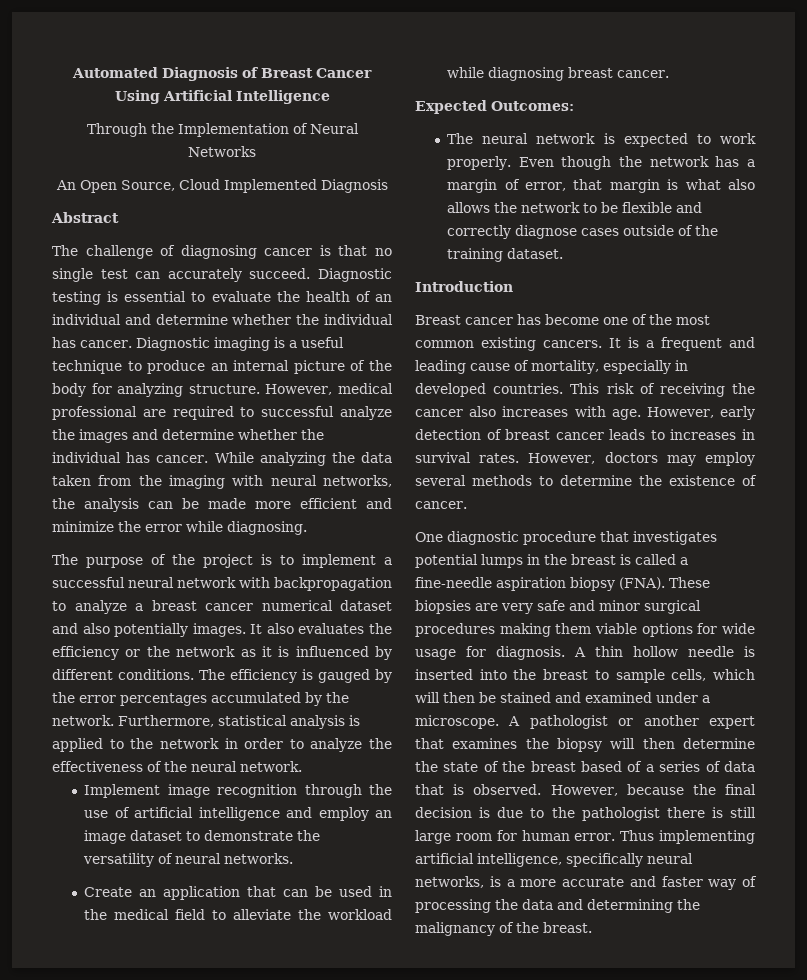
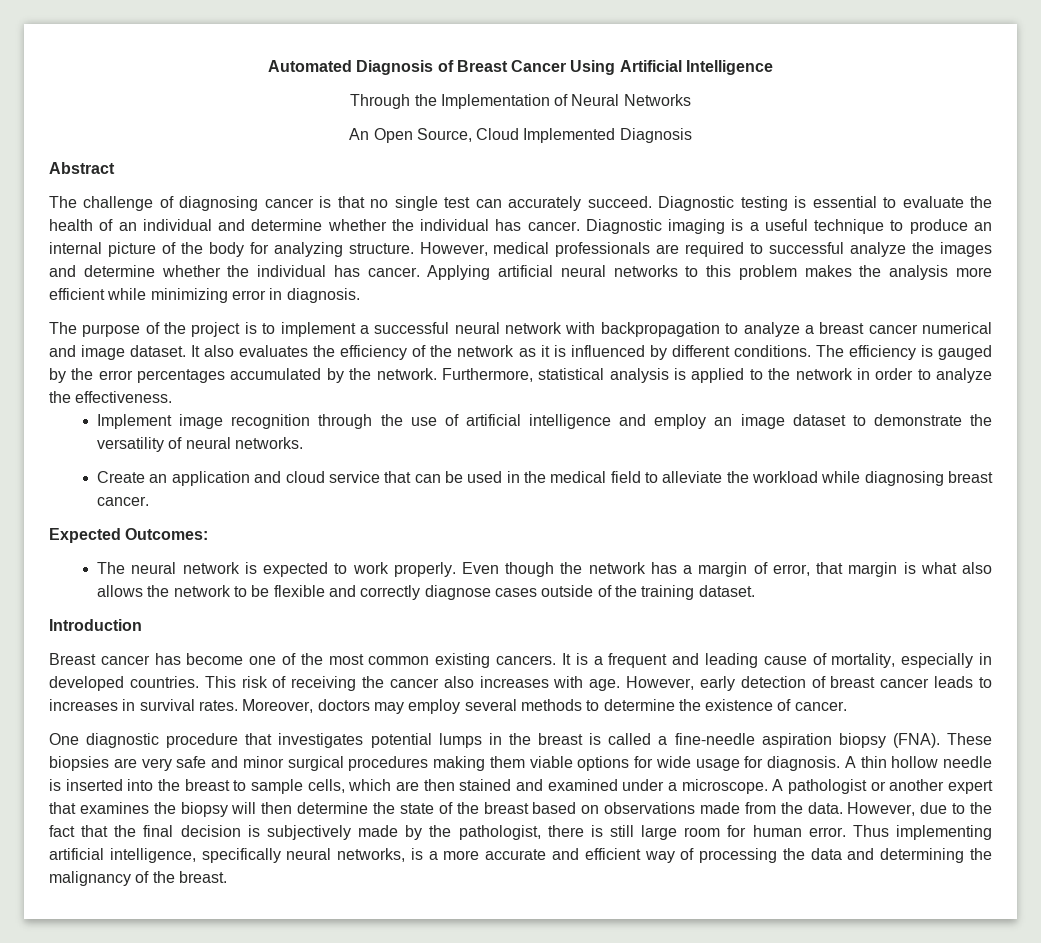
[52,406,137,420] professional -> [555,242,651,257] professionals
[214,452,392,466] [52,475,392,489] [52,498,392,512] [52,521,307,535] While analyzing the data taken from the imaging with neural networks, the analysis can be made more efficient and minimize the error while diagnosing. -> [427,265,992,280] [49,288,360,303] Applying artificial neural networks to this problem makes the analysis more efficient while minimizing error in diagnosis.
[340,600,392,611] [52,623,246,637] dataset and also potentially images. -> [49,345,187,360] and image dataset.
[125,649,141,657] or -> [412,345,427,357] of
[52,761,302,772] effectiveness of the neural network. -> [75,391,173,403] effectiveness.
(241, 893) none -> [254,471,380,483] and cloud service
[528,453,596,464] However, -> [242,699,314,713] Moreover,
[415,692,496,703] will then be -> [396,779,455,791] are then
[627,761,755,772] [415,784,756,796] [415,807,660,821] of a series of data that is observed. However, because the final decision is due to the pathologist -> [581,802,993,816] [49,825,541,840] on observations made from the data. However, due to the fact that the final decision is subjectively made by the pathologist,
[661,876,703,887] faster -> [584,848,641,860] efficient

